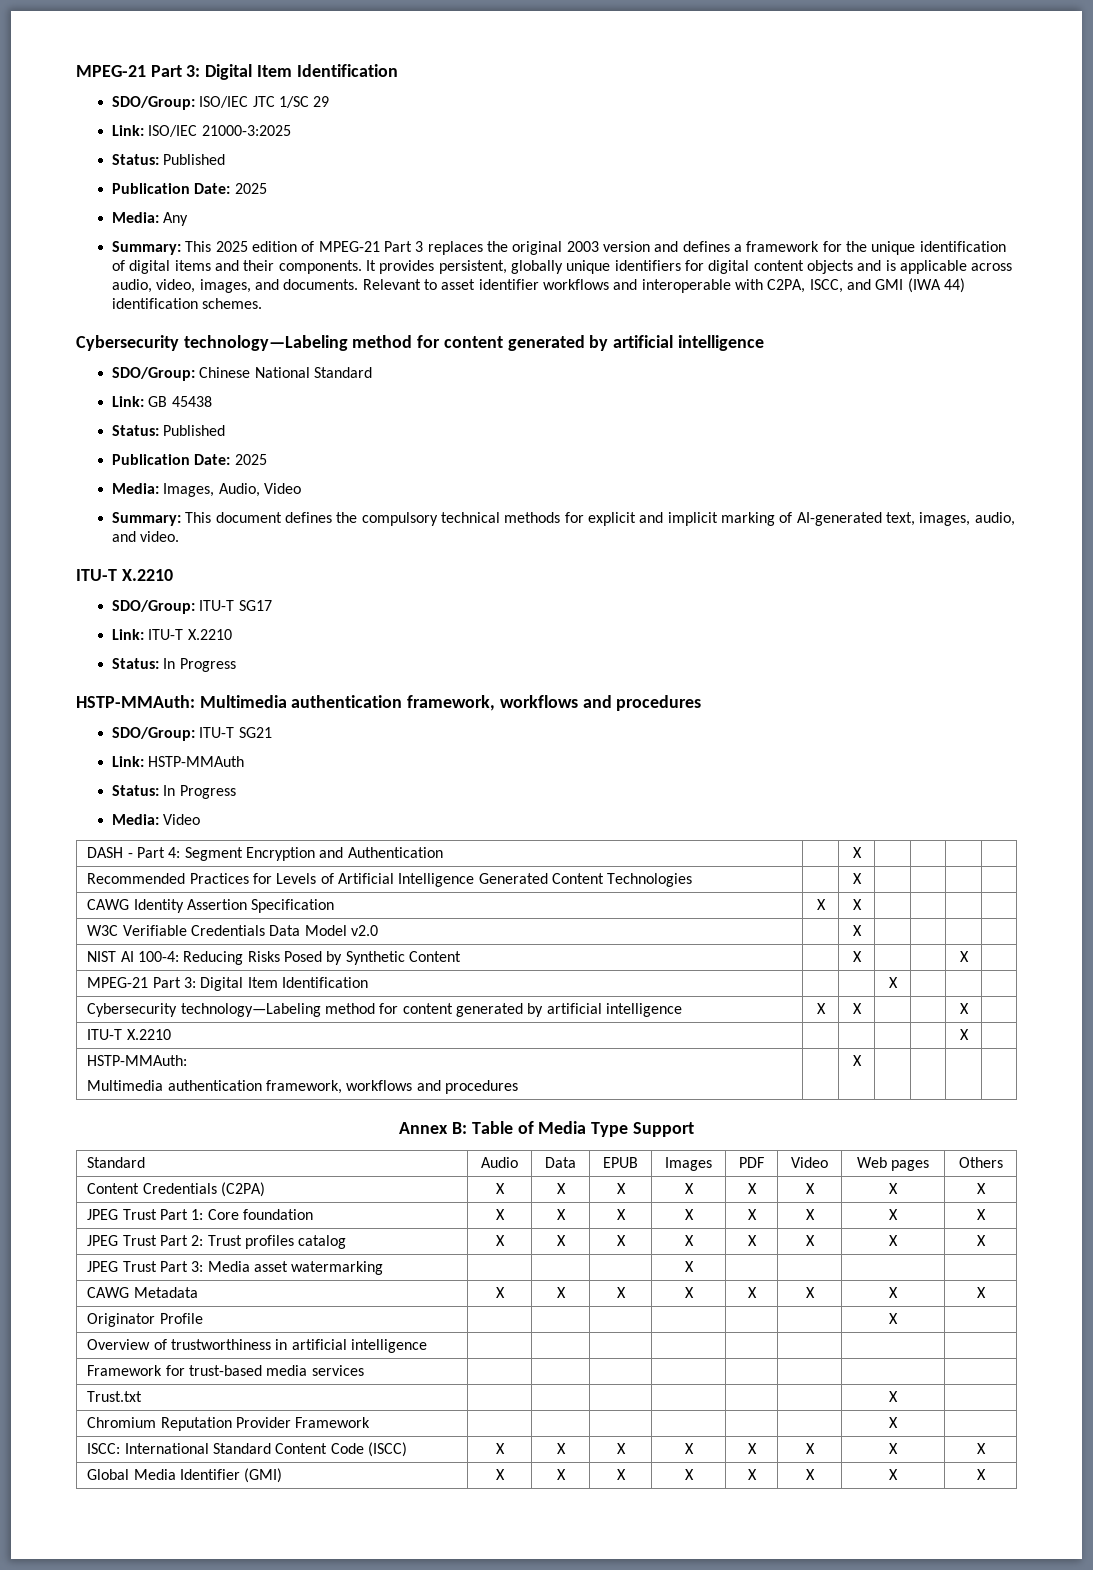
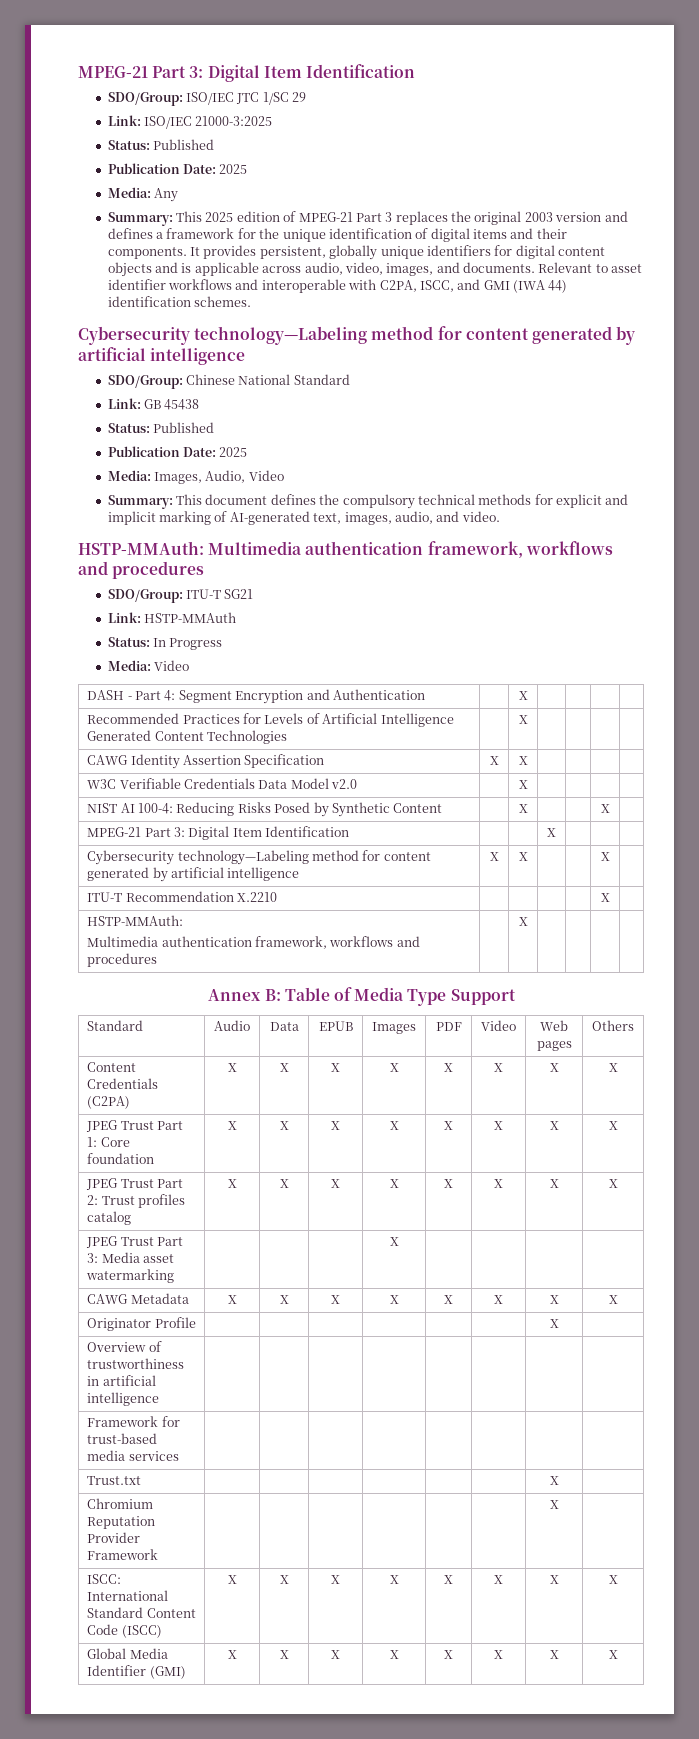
[76,569,173,581] [112,600,272,614] [112,629,232,640] [112,658,236,672] // ITU-T X.2210 // SDO/Group: ITU-T SG17 // Link: ITU-T X.2210 // Status: In Progress -> (500, 516) none
(123, 1034) none -> [125,891,234,902] Recommendation

